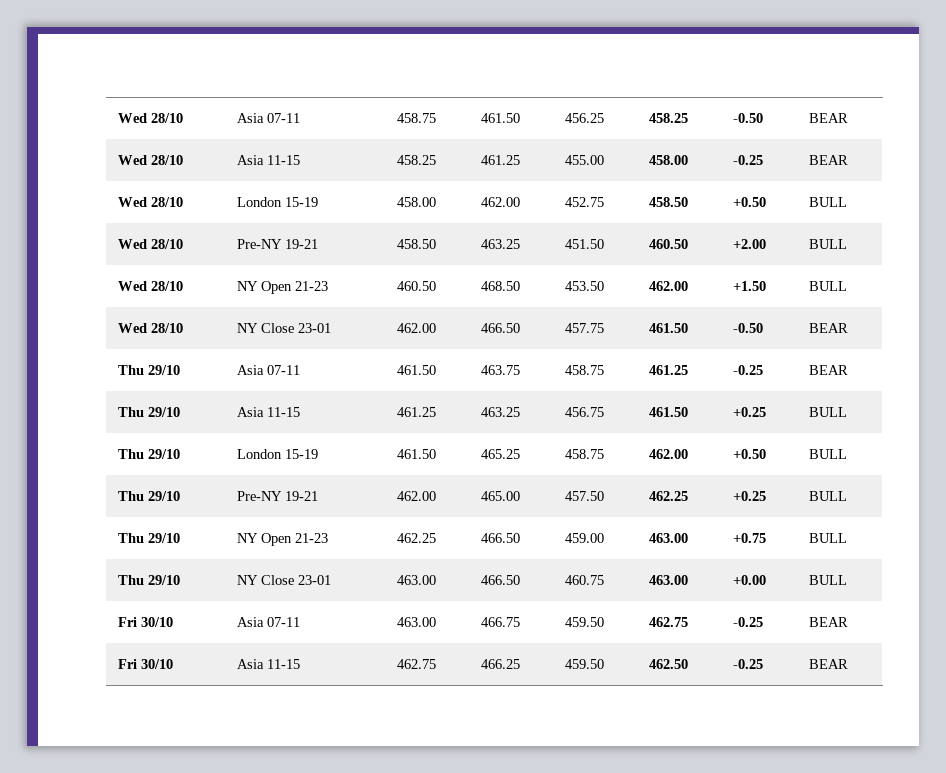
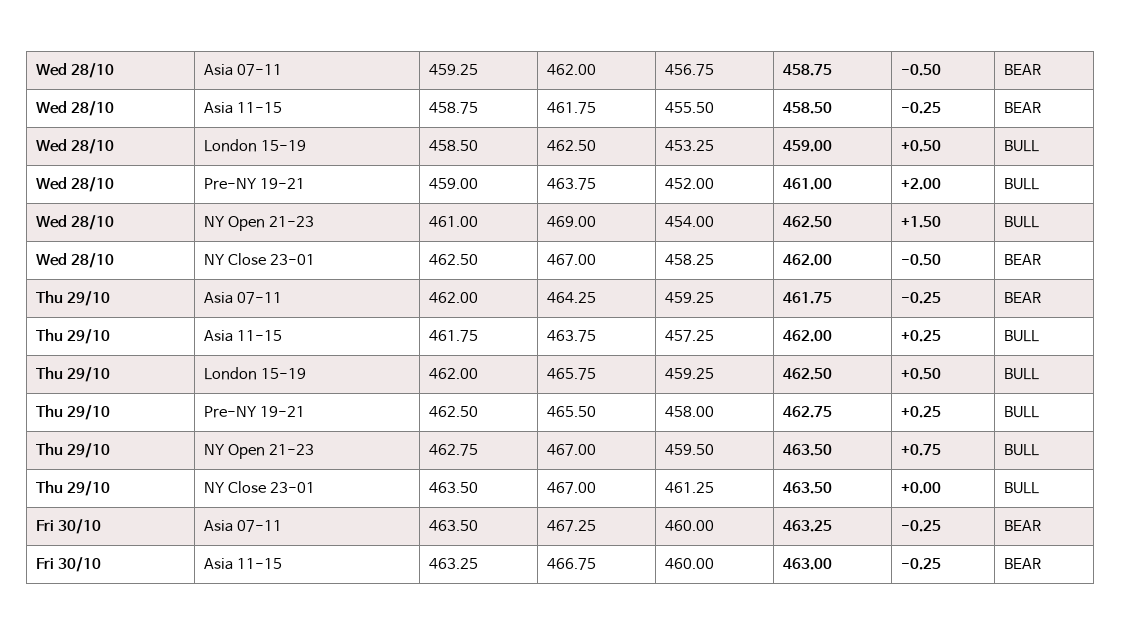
[396,113,436,123] [480,113,520,123] [564,113,604,123] [648,113,688,123] 458.75 | 461.50 | 456.25 | 458.25 -> [429,64,479,75] [547,64,597,75] [665,64,715,76] [783,64,833,76] 459.25 | 462.00 | 456.75 | 458.75
[396,155,436,165] [480,155,520,165] [564,155,604,165] [648,155,688,165] 458.25 | 461.25 | 455.00 | 458.00 -> [429,102,479,114] [547,102,597,114] [665,102,715,113] [783,102,833,114] 458.75 | 461.75 | 455.50 | 458.50
[396,197,436,207] [480,197,520,207] [564,197,604,207] [648,197,688,207] 458.00 | 462.00 | 452.75 | 458.50 -> [429,140,479,151] [547,140,597,151] [665,140,715,151] [783,140,833,152] 458.50 | 462.50 | 453.25 | 459.00
[396,239,436,249] [480,239,520,249] [564,239,604,249] [648,239,688,249] 458.50 | 463.25 | 451.50 | 460.50 -> [429,178,479,189] [547,178,597,190] [665,178,715,189] [783,178,833,190] 459.00 | 463.75 | 452.00 | 461.00
[396,281,436,291] [480,281,520,291] [564,281,604,291] [648,281,688,291] 460.50 | 468.50 | 453.50 | 462.00 -> [429,216,479,227] [547,216,597,227] [665,216,715,227] [783,216,833,228] 461.00 | 469.00 | 454.00 | 462.50
[396,323,436,333] [480,323,520,333] [564,323,604,333] [648,323,688,333] 462.00 | 466.50 | 457.75 | 461.50 -> [429,254,479,265] [547,254,597,266] [665,254,715,265] [783,254,833,266] 462.50 | 467.00 | 458.25 | 462.00
[396,365,436,375] [480,365,520,375] [564,365,604,375] [648,365,688,375] 461.50 | 463.75 | 458.75 | 461.25 -> [429,292,479,303] [547,292,597,303] [665,292,715,303] [783,292,833,304] 462.00 | 464.25 | 459.25 | 461.75
[396,407,436,417] [480,407,520,417] [564,407,604,417] [648,407,688,417] 461.25 | 463.25 | 456.75 | 461.50 -> [429,330,479,342] [547,330,597,342] [665,330,715,342] [783,330,833,342] 461.75 | 463.75 | 457.25 | 462.00
[396,449,436,459] [480,449,520,459] [564,449,604,459] [648,449,688,459] 461.50 | 465.25 | 458.75 | 462.00 -> [429,368,479,379] [547,368,597,380] [665,368,715,379] [783,368,833,380] 462.00 | 465.75 | 459.25 | 462.50
[396,491,436,501] [480,491,520,501] [564,491,604,501] [648,491,688,501] 462.00 | 465.00 | 457.50 | 462.25 -> [429,406,479,417] [547,406,597,417] [665,406,715,417] [783,406,833,418] 462.50 | 465.50 | 458.00 | 462.75
[396,533,436,543] [480,533,520,543] [564,533,604,543] [648,533,688,543] 462.25 | 466.50 | 459.00 | 463.00 -> [429,444,479,456] [547,444,597,456] [665,444,715,455] [783,444,833,456] 462.75 | 467.00 | 459.50 | 463.50
[396,575,436,585] [480,575,520,585] [564,575,604,585] [648,575,688,585] 463.00 | 466.50 | 460.75 | 463.00 -> [429,482,479,493] [547,482,597,494] [665,482,715,493] [783,482,833,494] 463.50 | 467.00 | 461.25 | 463.50
[396,617,436,627] [480,617,520,627] [564,617,604,627] [648,617,688,627] 463.00 | 466.75 | 459.50 | 462.75 -> [429,520,479,531] [547,520,597,532] [665,520,715,531] [783,520,833,532] 463.50 | 467.25 | 460.00 | 463.25
[396,659,436,669] [480,659,520,669] [564,659,604,669] [648,659,688,669] 462.75 | 466.25 | 459.50 | 462.50 -> [429,558,479,569] [547,558,597,570] [665,558,715,569] [783,558,833,570] 463.25 | 466.75 | 460.00 | 463.00

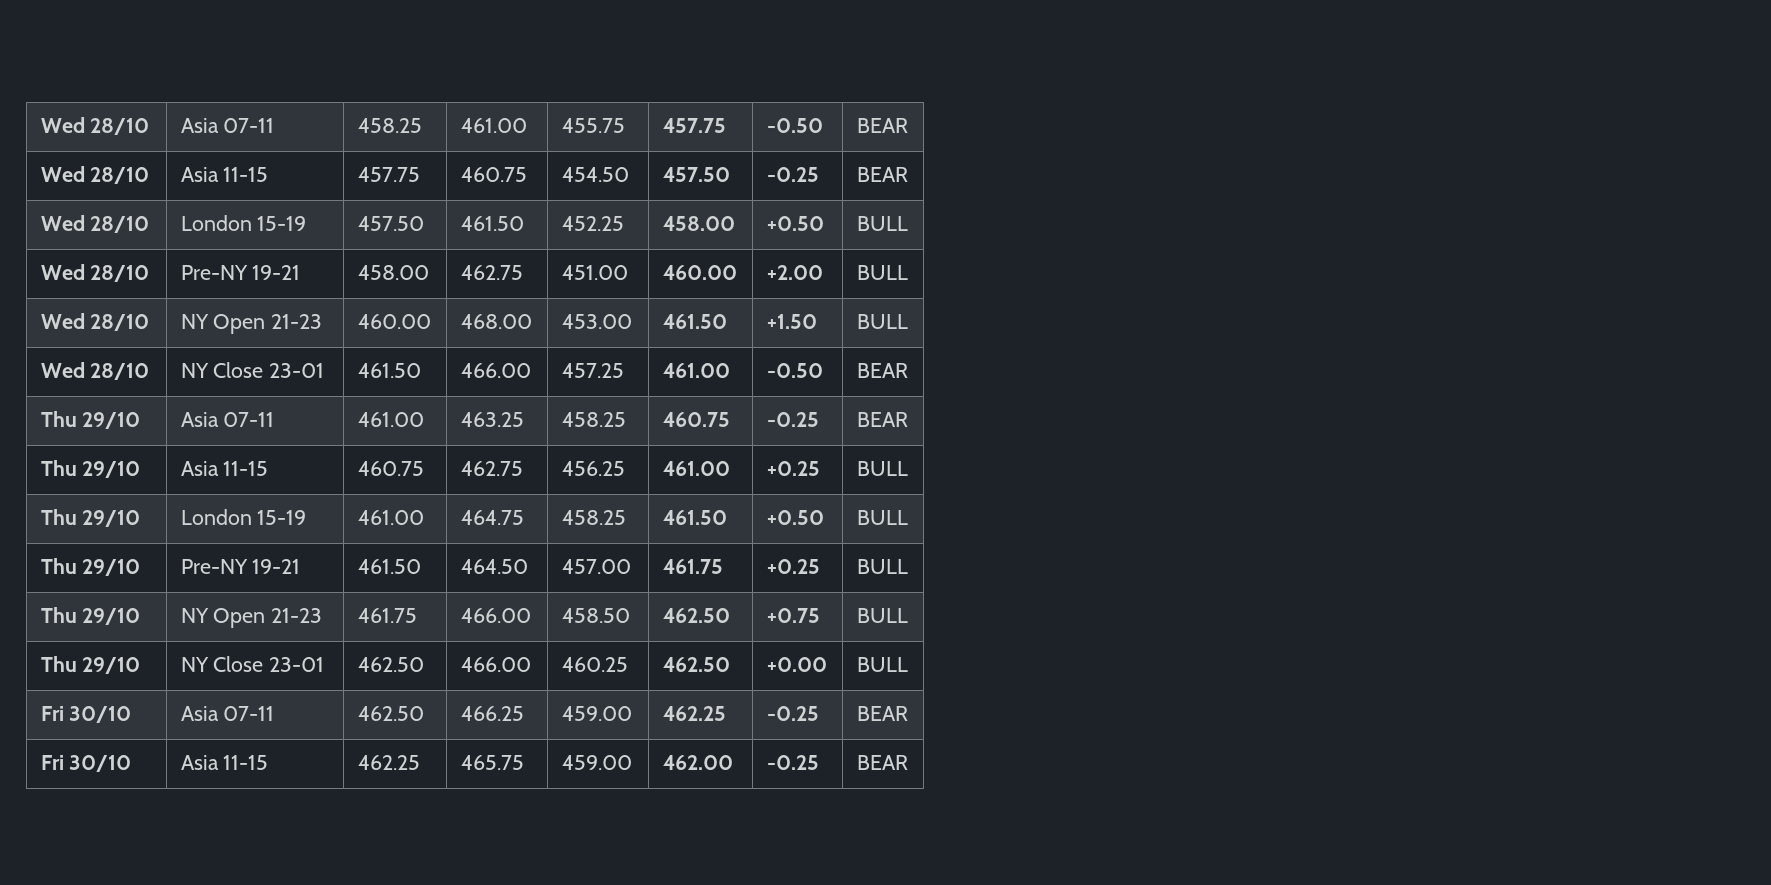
[429,64,479,75] [547,64,597,75] [665,64,715,76] [783,64,833,76] 459.25 | 462.00 | 456.75 | 458.75 -> [357,118,422,133] [460,118,527,133] [561,118,625,133] [662,118,726,133] 458.25 | 461.00 | 455.75 | 457.75
[429,102,479,114] [547,102,597,114] [665,102,715,113] [783,102,833,114] 458.75 | 461.75 | 455.50 | 458.50 -> [357,167,420,182] [460,167,527,182] [561,167,629,182] [662,167,730,182] 457.75 | 460.75 | 454.50 | 457.50
[429,140,479,151] [547,140,597,151] [665,140,715,151] [783,140,833,152] 458.50 | 462.50 | 453.25 | 459.00 -> [357,216,424,231] [460,216,524,231] [561,216,624,231] [662,216,735,231] 457.50 | 461.50 | 452.25 | 458.00
[429,178,479,189] [547,178,597,190] [665,178,715,189] [783,178,833,190] 459.00 | 463.75 | 452.00 | 461.00 -> [357,265,429,280] [460,265,523,280] [561,265,628,280] [662,265,737,280] 458.00 | 462.75 | 451.00 | 460.00
[429,216,479,227] [547,216,597,227] [665,216,715,227] [783,216,833,228] 461.00 | 469.00 | 454.00 | 462.50 -> [357,314,431,329] [460,314,532,329] [561,314,632,329] [662,314,727,329] 460.00 | 468.00 | 453.00 | 461.50
[429,254,479,265] [547,254,597,266] [665,254,715,265] [783,254,833,266] 462.50 | 467.00 | 458.25 | 462.00 -> [357,363,421,378] [460,363,531,378] [561,363,624,378] [662,363,730,378] 461.50 | 466.00 | 457.25 | 461.00
[429,292,479,303] [547,292,597,303] [665,292,715,303] [783,292,833,304] 462.00 | 464.25 | 459.25 | 461.75 -> [357,412,424,427] [460,412,524,427] [561,412,626,427] [662,412,730,427] 461.00 | 463.25 | 458.25 | 460.75
[429,330,479,342] [547,330,597,342] [665,330,715,342] [783,330,833,342] 461.75 | 463.75 | 457.25 | 462.00 -> [357,461,424,476] [460,461,523,476] [561,461,625,476] [662,461,730,476] 460.75 | 462.75 | 456.25 | 461.00
[429,368,479,379] [547,368,597,380] [665,368,715,379] [783,368,833,380] 462.00 | 465.75 | 459.25 | 462.50 -> [357,510,424,525] [460,510,524,525] [561,510,626,525] [662,510,727,525] 461.00 | 464.75 | 458.25 | 461.50
[429,406,479,417] [547,406,597,417] [665,406,715,417] [783,406,833,418] 462.50 | 465.50 | 458.00 | 462.75 -> [357,559,421,574] [460,559,528,574] [561,559,631,574] [662,559,723,574] 461.50 | 464.50 | 457.00 | 461.75
[429,444,479,456] [547,444,597,456] [665,444,715,455] [783,444,833,456] 462.75 | 467.00 | 459.50 | 463.50 -> [357,608,417,623] [460,608,531,623] [561,608,630,623] [662,608,730,623] 461.75 | 466.00 | 458.50 | 462.50
[429,482,479,493] [547,482,597,494] [665,482,715,493] [783,482,833,494] 463.50 | 467.00 | 461.25 | 463.50 -> [357,657,424,672] [460,657,531,672] [561,657,628,672] [662,657,730,672] 462.50 | 466.00 | 460.25 | 462.50
[429,520,479,531] [547,520,597,532] [665,520,715,531] [783,520,833,532] 463.50 | 467.25 | 460.00 | 463.25 -> [357,706,424,721] [460,706,524,721] [561,706,632,721] [662,706,726,721] 462.50 | 466.25 | 459.00 | 462.25
[429,558,479,569] [547,558,597,570] [665,558,715,569] [783,558,833,570] 463.25 | 466.75 | 460.00 | 463.00 -> [357,755,420,770] [460,755,524,770] [561,755,632,770] [662,755,733,770] 462.25 | 465.75 | 459.00 | 462.00

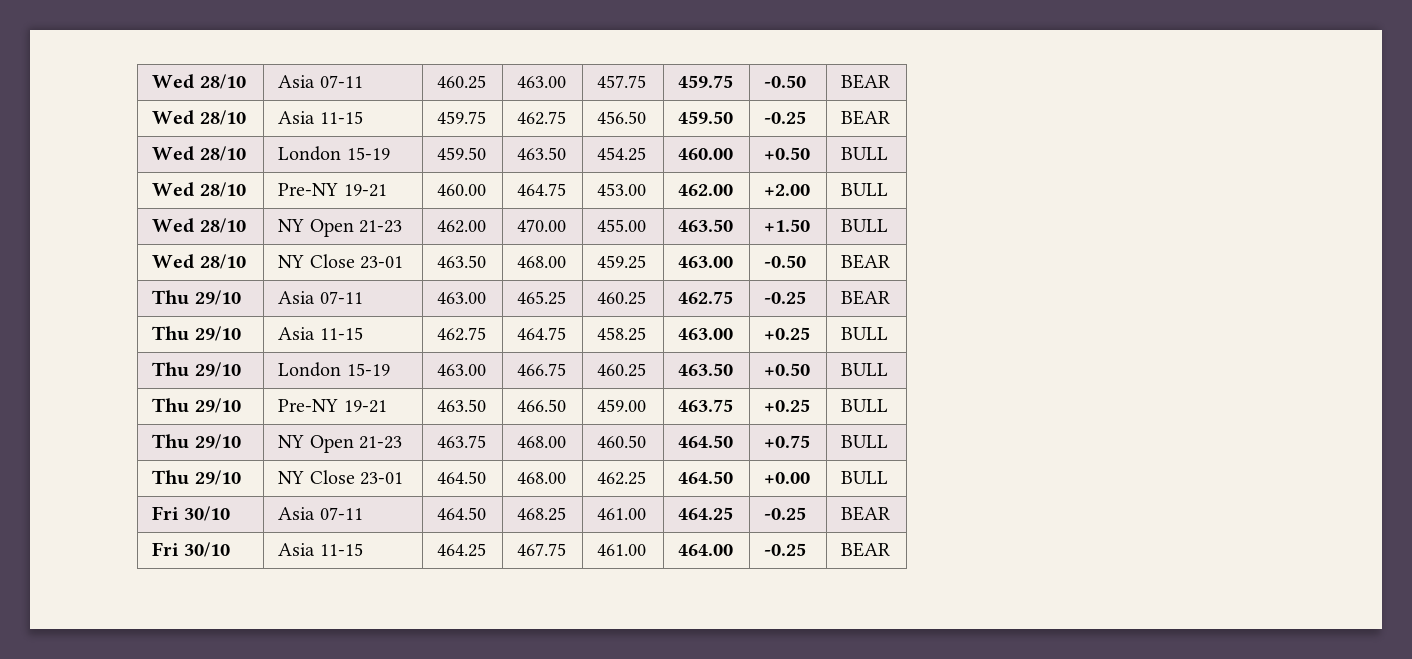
[357,118,422,133] [460,118,527,133] [561,118,625,133] [662,118,726,133] 458.25 | 461.00 | 455.75 | 457.75 -> [437,75,487,89] [517,76,567,88] [597,75,647,88] [678,75,734,88] 460.25 | 463.00 | 457.75 | 459.75
[357,167,420,182] [460,167,527,182] [561,167,629,182] [662,167,730,182] 457.75 | 460.75 | 454.50 | 457.50 -> [437,111,487,124] [517,111,567,125] [597,111,647,124] [678,111,734,124] 459.75 | 462.75 | 456.50 | 459.50
[357,216,424,231] [460,216,524,231] [561,216,624,231] [662,216,735,231] 457.50 | 461.50 | 452.25 | 458.00 -> [437,147,487,160] [517,147,567,160] [597,147,647,161] [678,148,734,160] 459.50 | 463.50 | 454.25 | 460.00
[357,265,429,280] [460,265,523,280] [561,265,628,280] [662,265,737,280] 458.00 | 462.75 | 451.00 | 460.00 -> [437,184,487,196] [517,183,567,196] [597,183,647,196] [678,184,734,196] 460.00 | 464.75 | 453.00 | 462.00
[357,314,431,329] [460,314,532,329] [561,314,632,329] [662,314,727,329] 460.00 | 468.00 | 453.00 | 461.50 -> [437,220,487,233] [517,219,567,232] [597,219,647,232] [678,219,734,232] 462.00 | 470.00 | 455.00 | 463.50
[357,363,421,378] [460,363,531,378] [561,363,624,378] [662,363,730,378] 461.50 | 466.00 | 457.25 | 461.00 -> [437,255,487,268] [517,256,567,268] [597,255,647,269] [678,256,734,268] 463.50 | 468.00 | 459.25 | 463.00
[357,412,424,427] [460,412,524,427] [561,412,626,427] [662,412,730,427] 461.00 | 463.25 | 458.25 | 460.75 -> [437,292,487,304] [517,291,567,305] [597,291,647,305] [678,291,734,304] 463.00 | 465.25 | 460.25 | 462.75
[357,461,424,476] [460,461,523,476] [561,461,625,476] [662,461,730,476] | 460.75 | 462.75 | 456.25 | 461.00 -> [437,327,487,341] [517,327,567,340] [597,327,647,341] [678,328,734,340] | 462.75 | 464.75 | 458.25 | 463.00
[357,510,424,525] [460,510,524,525] [561,510,626,525] [662,510,727,525] 461.00 | 464.75 | 458.25 | 461.50 -> [437,364,487,376] [517,363,567,376] [597,363,647,377] [678,363,734,376] 463.00 | 466.75 | 460.25 | 463.50
[357,559,421,574] [460,559,528,574] [561,559,631,574] [662,559,723,574] 461.50 | 464.50 | 457.00 | 461.75 -> [437,399,487,412] [517,399,567,412] [597,399,647,412] [678,399,734,412] 463.50 | 466.50 | 459.00 | 463.75
[357,608,417,623] [460,608,531,623] [561,608,630,623] [662,608,730,623] 461.75 | 466.00 | 458.50 | 462.50 -> [437,435,487,448] [517,436,567,448] [597,435,647,448] [678,435,734,448] 463.75 | 468.00 | 460.50 | 464.50
[357,657,424,672] [460,657,531,672] [561,657,628,672] [662,657,730,672] 462.50 | 466.00 | 460.25 | 462.50 -> [437,471,487,484] [517,472,567,484] [597,471,647,485] [678,471,734,484] 464.50 | 468.00 | 462.25 | 464.50
[357,706,424,721] [460,706,524,721] [561,706,632,721] [662,706,726,721] 462.50 | 466.25 | 459.00 | 462.25 -> [437,507,487,520] [517,507,567,521] [597,508,647,520] [678,507,734,520] 464.50 | 468.25 | 461.00 | 464.25
[357,755,420,770] [460,755,524,770] [561,755,632,770] [662,755,733,770] 462.25 | 465.75 | 459.00 | 462.00 -> [437,543,487,557] [517,543,567,556] [597,544,647,556] [678,544,734,556] 464.25 | 467.75 | 461.00 | 464.00

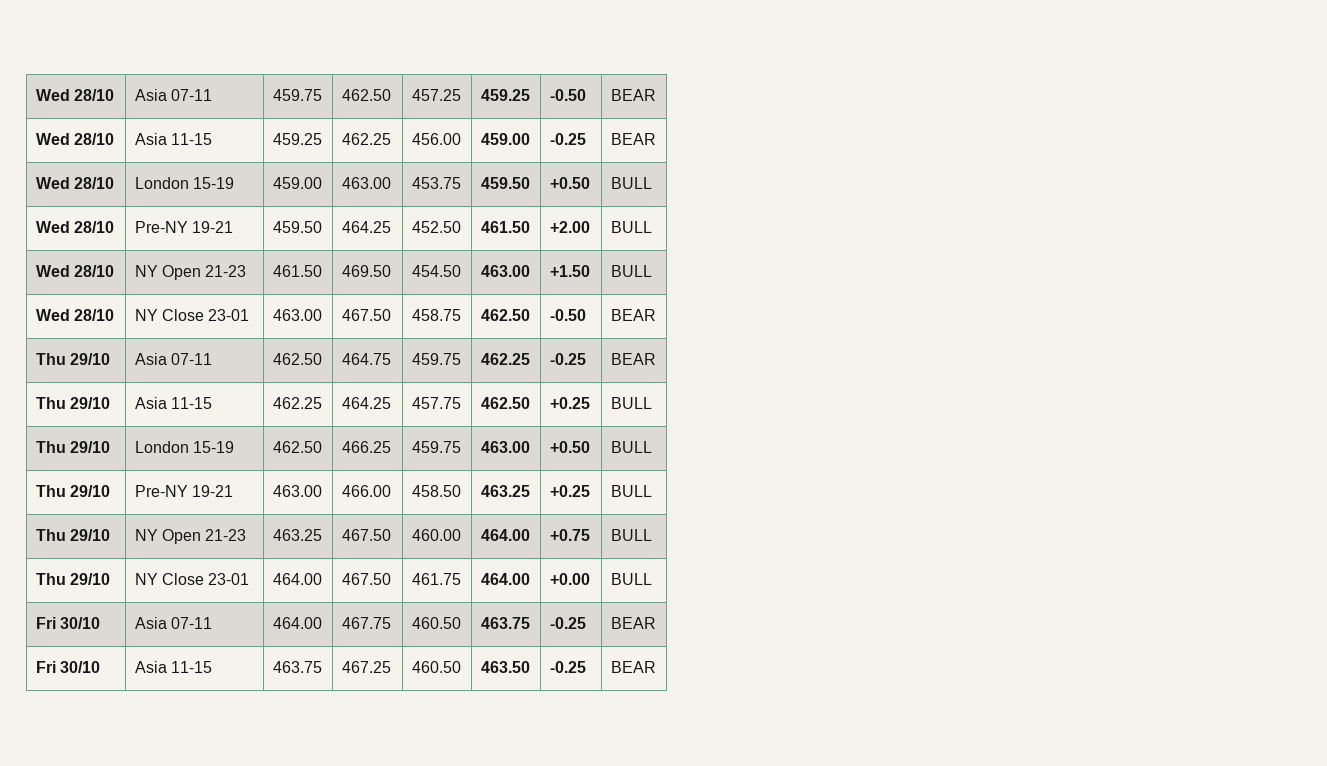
[437,75,487,89] [517,76,567,88] [597,75,647,88] [678,75,734,88] 460.25 | 463.00 | 457.75 | 459.75 -> [272,89,322,101] [341,89,391,101] [411,89,461,101] [480,89,530,101] 459.75 | 462.50 | 457.25 | 459.25
[437,111,487,124] [517,111,567,125] [597,111,647,124] [678,111,734,124] 459.75 | 462.75 | 456.50 | 459.50 -> [272,133,322,145] [341,133,391,145] [411,133,461,145] [480,133,530,145] 459.25 | 462.25 | 456.00 | 459.00
[437,147,487,160] [517,147,567,160] [597,147,647,161] [678,148,734,160] 459.50 | 463.50 | 454.25 | 460.00 -> [272,177,322,189] [341,177,391,189] [411,177,461,189] [480,177,530,189] 459.00 | 463.00 | 453.75 | 459.50
[437,184,487,196] [517,183,567,196] [597,183,647,196] [678,184,734,196] 460.00 | 464.75 | 453.00 | 462.00 -> [272,221,322,233] [341,221,391,233] [411,221,461,233] [480,221,530,233] 459.50 | 464.25 | 452.50 | 461.50
[437,220,487,233] [517,219,567,232] [597,219,647,232] [678,219,734,232] 462.00 | 470.00 | 455.00 | 463.50 -> [272,265,322,277] [341,265,391,277] [411,265,461,277] [480,265,530,277] 461.50 | 469.50 | 454.50 | 463.00
[437,255,487,268] [517,256,567,268] [597,255,647,269] [678,256,734,268] 463.50 | 468.00 | 459.25 | 463.00 -> [272,309,322,321] [341,309,391,321] [411,309,461,321] [480,309,530,321] 463.00 | 467.50 | 458.75 | 462.50
[437,292,487,304] [517,291,567,305] [597,291,647,305] [678,291,734,304] 463.00 | 465.25 | 460.25 | 462.75 -> [272,353,322,365] [341,353,391,365] [411,353,461,365] [480,353,530,365] 462.50 | 464.75 | 459.75 | 462.25
[437,327,487,341] [517,327,567,340] [597,327,647,341] [678,328,734,340] 462.75 | 464.75 | 458.25 | 463.00 -> [272,397,322,409] [341,397,391,409] [411,397,461,409] [480,397,530,409] 462.25 | 464.25 | 457.75 | 462.50
[437,364,487,376] [517,363,567,376] [597,363,647,377] [678,363,734,376] 463.00 | 466.75 | 460.25 | 463.50 -> [272,441,322,453] [341,441,391,453] [411,441,461,453] [480,441,530,453] 462.50 | 466.25 | 459.75 | 463.00
[437,399,487,412] [517,399,567,412] [597,399,647,412] [678,399,734,412] 463.50 | 466.50 | 459.00 | 463.75 -> [272,485,322,497] [341,485,391,497] [411,485,461,497] [480,485,530,497] 463.00 | 466.00 | 458.50 | 463.25
[437,435,487,448] [517,436,567,448] [597,435,647,448] [678,435,734,448] 463.75 | 468.00 | 460.50 | 464.50 -> [272,529,322,541] [341,529,391,541] [411,529,461,541] [480,529,530,541] 463.25 | 467.50 | 460.00 | 464.00
[437,471,487,484] [517,472,567,484] [597,471,647,485] [678,471,734,484] 464.50 | 468.00 | 462.25 | 464.50 -> [272,573,322,585] [341,573,391,585] [411,573,461,585] [480,573,530,585] 464.00 | 467.50 | 461.75 | 464.00
[437,507,487,520] [517,507,567,521] [597,508,647,520] [678,507,734,520] 464.50 | 468.25 | 461.00 | 464.25 -> [272,617,322,629] [341,617,391,629] [411,617,461,629] [480,617,530,629] 464.00 | 467.75 | 460.50 | 463.75
[437,543,487,557] [517,543,567,556] [597,544,647,556] [678,544,734,556] 464.25 | 467.75 | 461.00 | 464.00 -> [272,661,322,673] [341,661,391,673] [411,661,461,673] [480,661,530,673] 463.75 | 467.25 | 460.50 | 463.50

